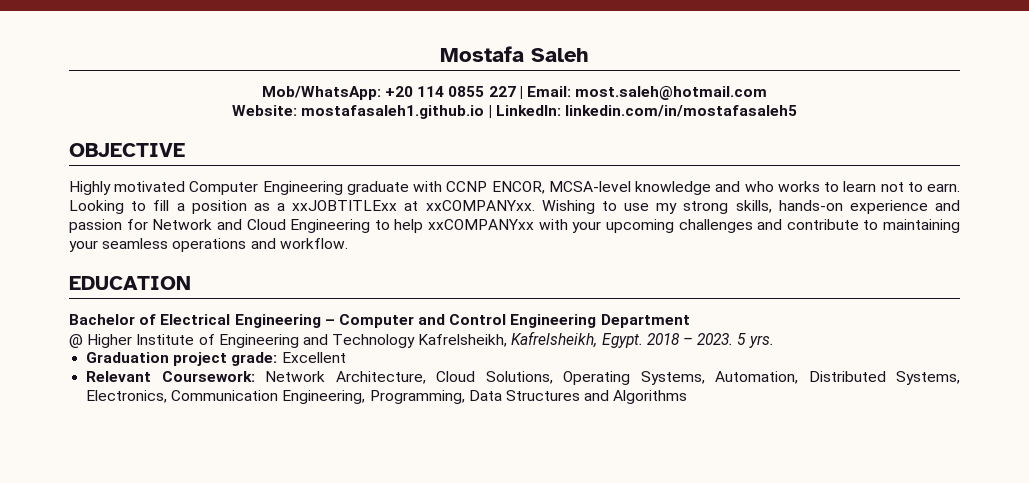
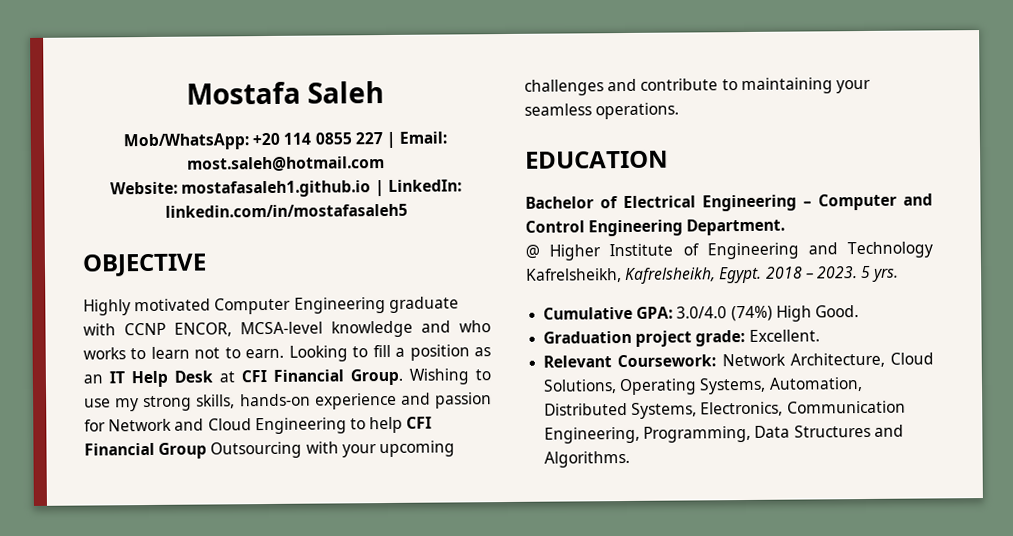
[276,200,535,211] a xxJOBTITLExx at xxCOMPANYxx. -> [83,368,403,388] an IT Help Desk at CFI Financial Group.
[428,219,534,230] xxCOMPANYxx -> [406,416,433,429] [84,441,303,459] CFI Financial Group Outsourcing
[172,238,348,252] operations and workflow. -> [595,102,680,120] operations.
[600,314,690,328] Department -> [686,218,786,236] Department.
(774, 341) none -> [543,305,859,322] // Cumulative GPA: 3.0/4.0 (74%) High Good.
[281,352,346,363] Excellent -> [748,329,820,342] Excellent.
[613,390,688,404] Algorithms -> [544,450,631,468] Algorithms.

